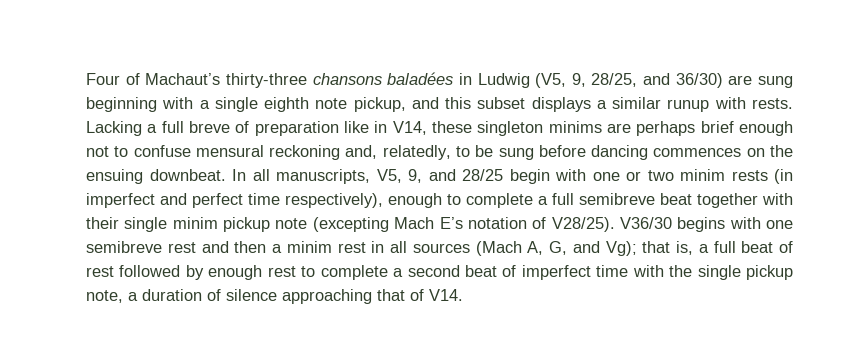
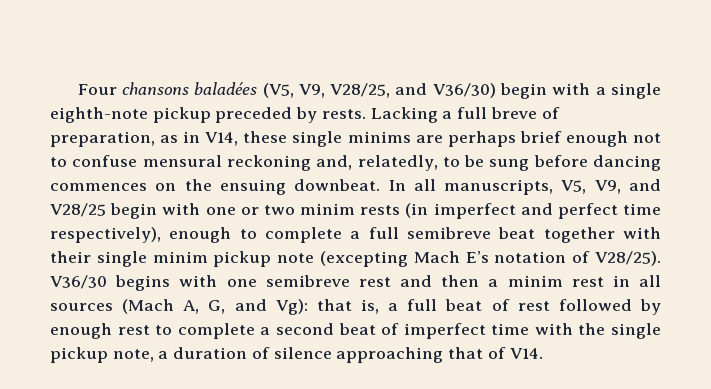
[125,72,793,88] [86,97,746,112] of Machaut’s thirty-three chansons baladées in Ludwig (V5, 9, 28/25, and 36/30) are sung beginning with a single eighth note pickup, and this subset displays a similar runup with -> [121,82,661,99] [50,107,318,123] chansons baladées (V5, V9, V28/25, and V36/30) begin with a single eighth-note pickup preceded by
[254,121,369,136] preparation like -> [50,131,179,147] preparation, as
[477,121,544,136] singleton -> [292,131,343,147] single
[408,169,503,183] 9, and 28/25 -> [594,179,661,194] [50,203,106,217] V9, and V28/25
[605,241,637,256] Vg); -> [275,299,308,315] Vg):

